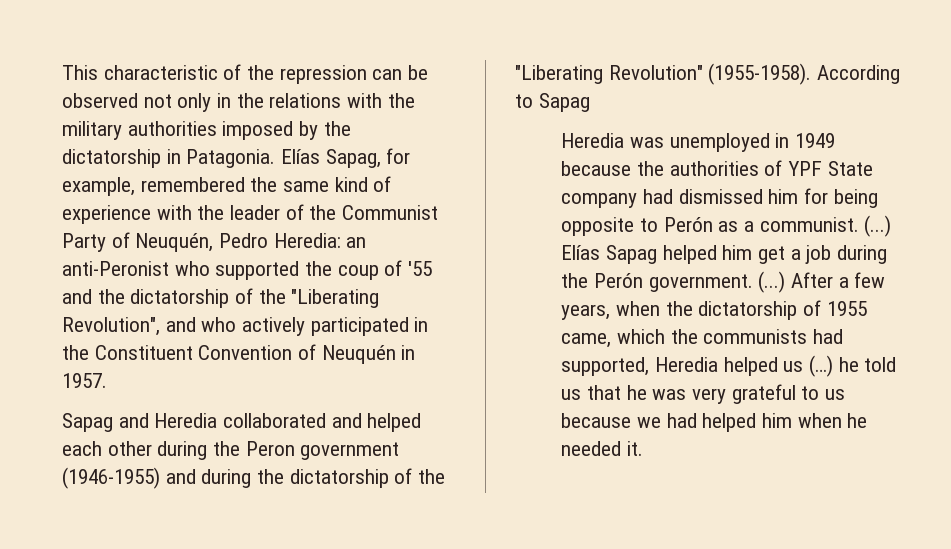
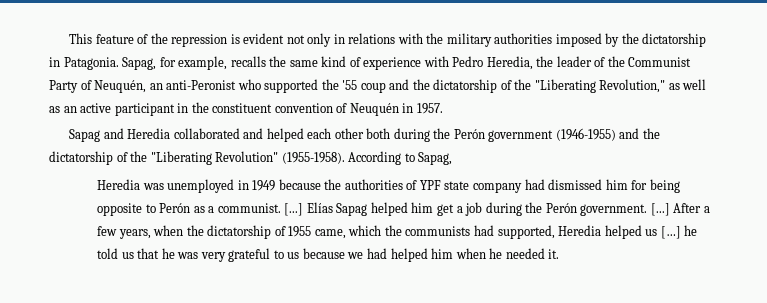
[103,65,218,80] characteristic -> [95,34,134,44] feature
[372,65,429,80] [62,93,138,108] can be observed -> [230,33,285,44] is evident
[236,93,264,108] the -> (345, 39) none
[281,149,321,164] Elías -> (119, 63) none
[140,177,245,192] remembered -> [230,56,266,67] recalls
(192, 212) none -> [452,56,533,70] Pedro Heredia,
[219,233,341,248] Pedro Heredia: -> (147, 86) none
[337,260,433,280] [62,288,380,308] [62,317,429,336] [62,345,293,360] coup of '55 and the dictatorship of the "Liberating Revolution", and who actively participated in the Constituent Convention -> [342,79,707,93] [49,102,333,116] '55 coup and the dictatorship of the "Liberating Revolution," as well as an active participant in the constituent convention
[157,441,295,460] during the Peron -> [366,128,485,142] both during the Perón
[201,469,252,488] during -> (640, 133) none
[538,93,590,112] Sapag -> [418,152,453,165] Sapag,
[827,161,873,176] State -> [444,181,470,190] state
[864,215,892,237] (...) -> [284,203,304,216] [...]
[758,271,786,293] (...) -> [650,203,670,216] [...]
[808,355,833,377] (…) -> [660,226,681,239] […]

